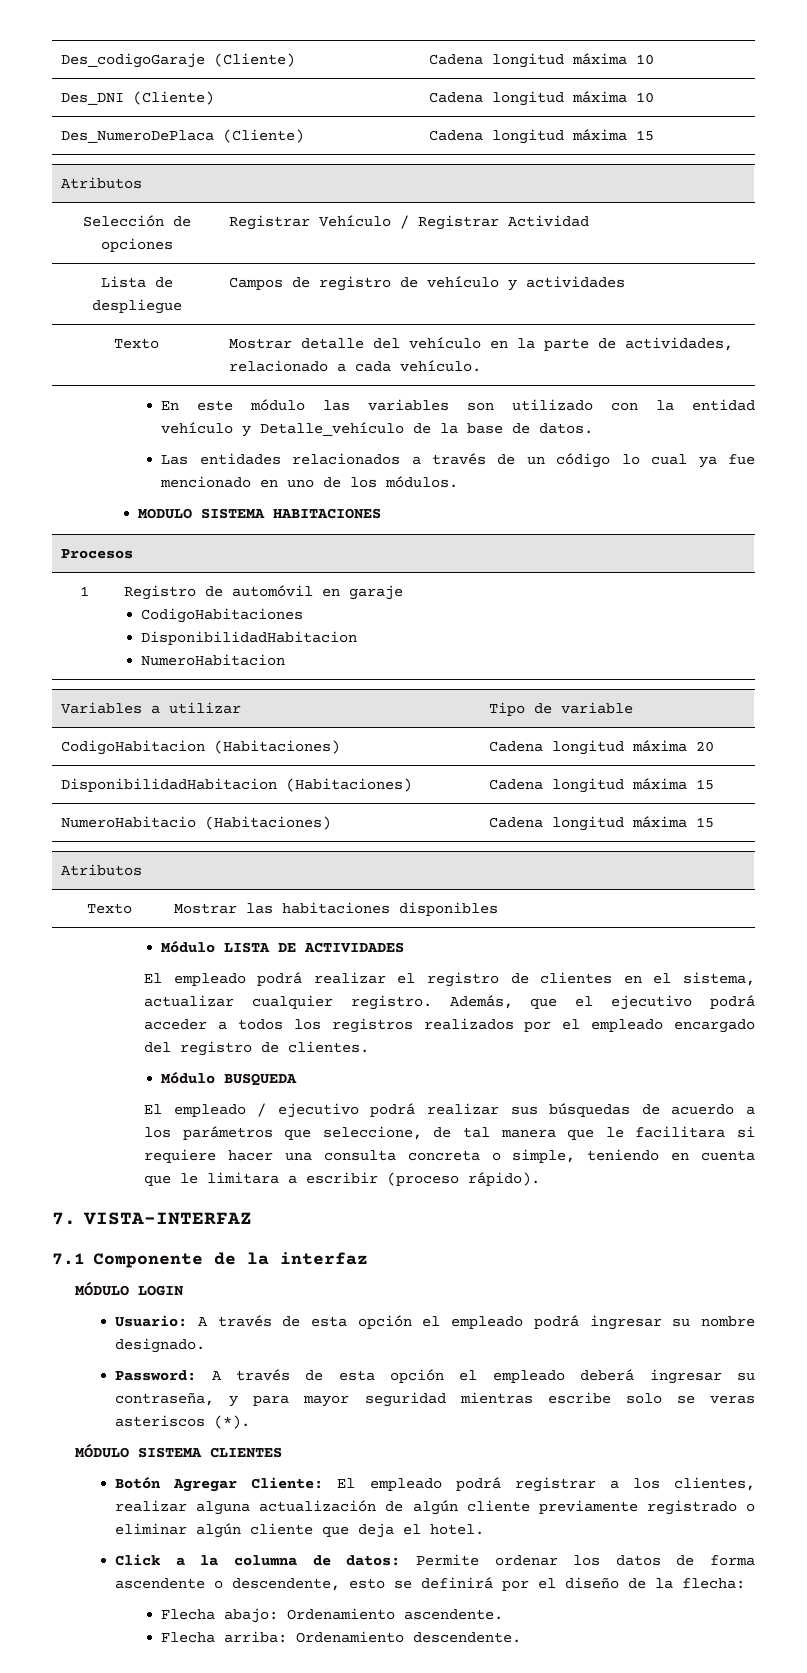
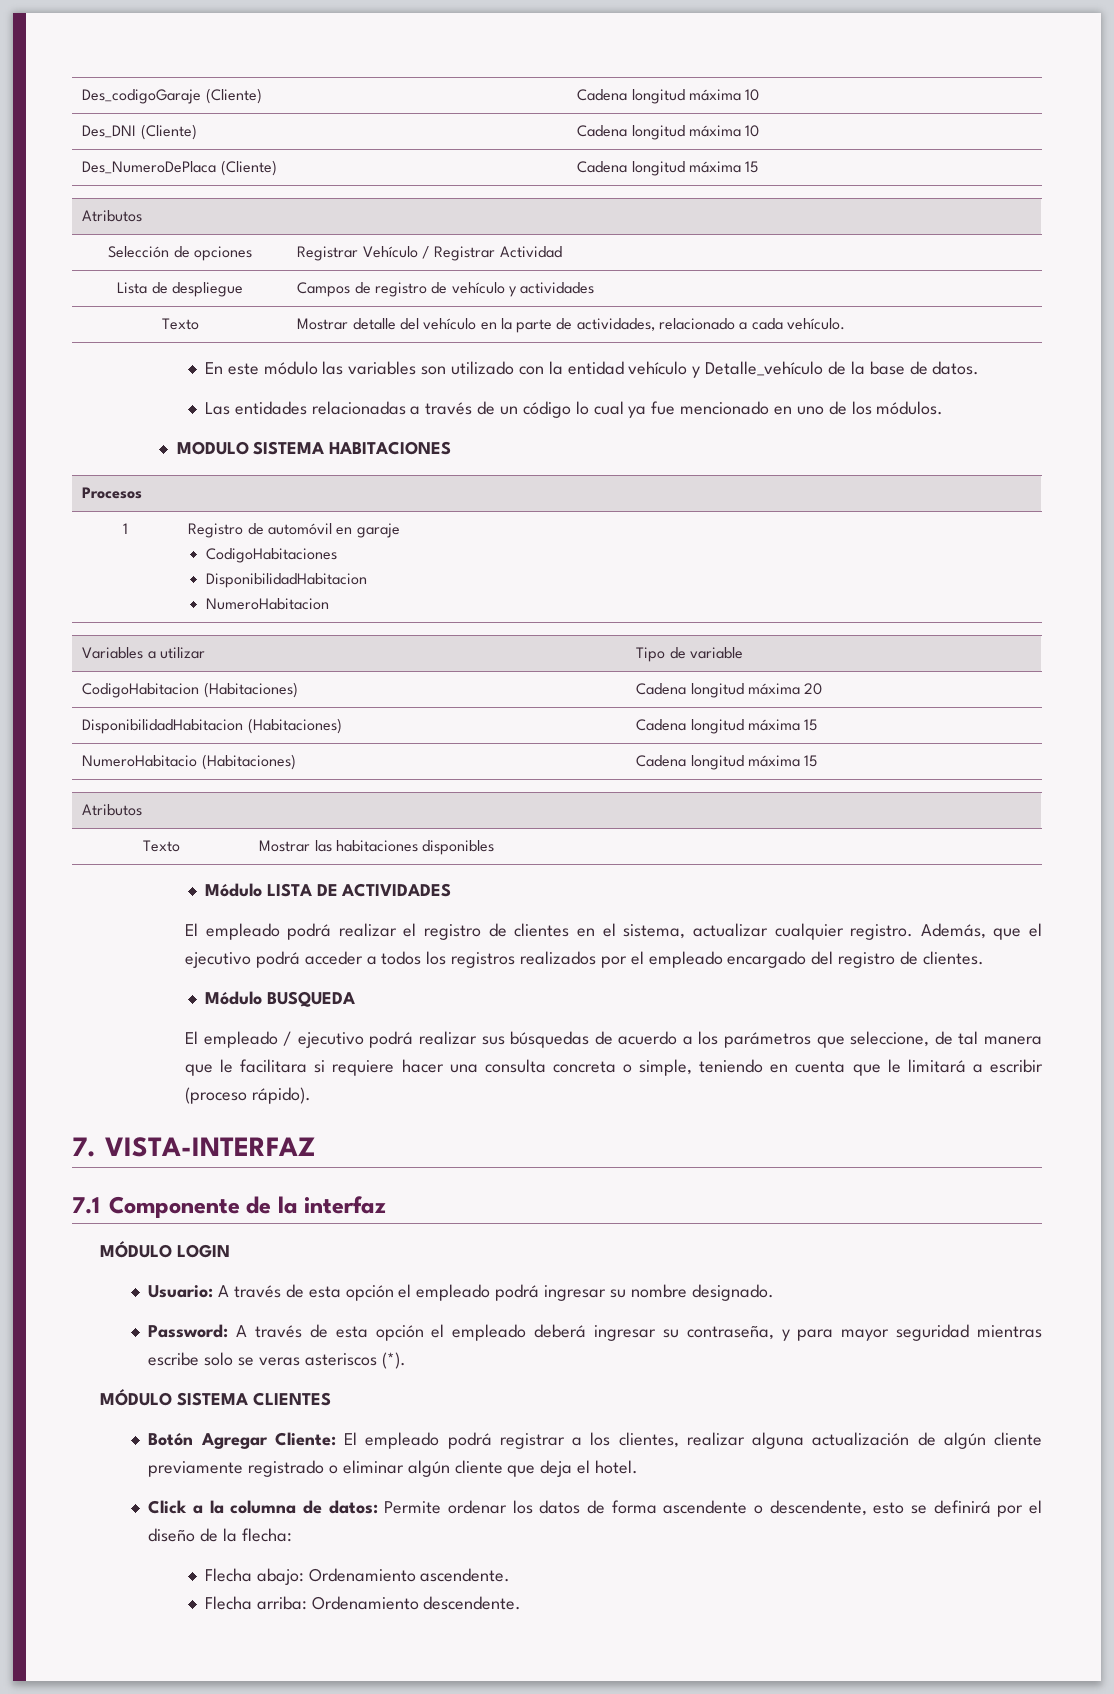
[292,453,401,465] relacionados -> [311,401,406,415] relacionadas
[207,1172,280,1184] limitara -> [907,1059,966,1073] limitará

